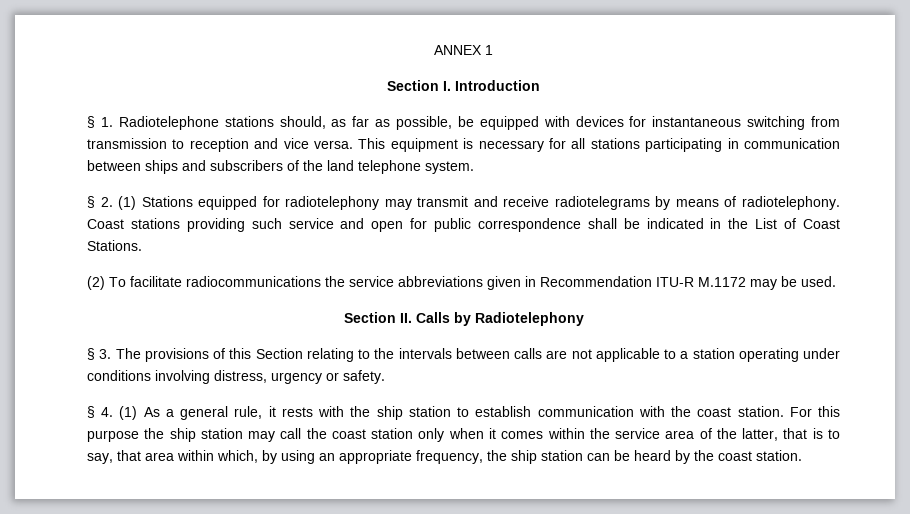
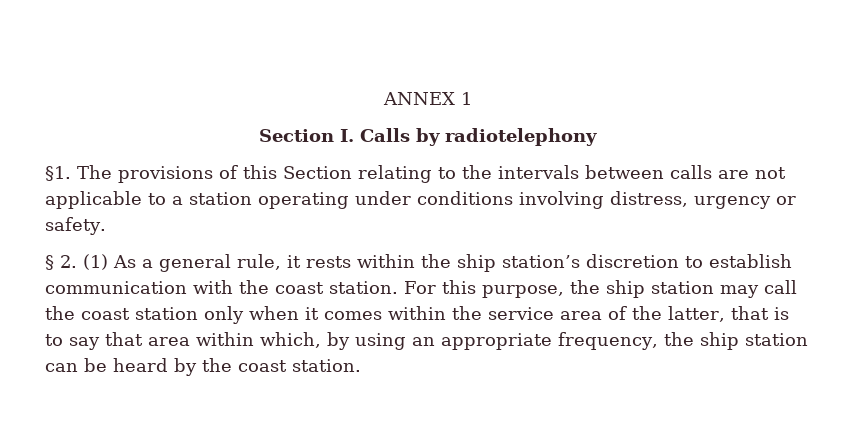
[455,80,540,91] [87,116,840,130] [87,138,840,152] [87,160,474,174] [87,196,840,210] [87,218,840,232] [87,240,142,251] [87,276,836,290] [343,312,584,326] [87,348,112,360] Introduction // § 1. Radiotelephone stations should, as far as possible, be equipped with devices for instantaneous switching from transmission to reception and vice versa. This equipment is necessary for all stations participating in communication between ships and subscribers of the land telephone system. // § 2. (1) Stations equipped for radiotelephony may transmit and receive radiotelegrams by means of radiotelephony. Coast stations providing such service and open for public correspondence shall be indicated in the List of Coast Stations. // (2) To facilitate radiocommunications the service abbreviations given in Recommendation ITU-R M.1172 may be used. // Section II. Calls by Radiotelephony // § 3. -> [360,128,597,146] [45,166,71,181] Calls by radiotelephony // §1.
[101,407,114,417] 4. -> [60,255,77,268] 2.
[318,406,451,420] with the ship station -> [357,254,679,272] within the ship station’s discretion
[87,430,139,442] purpose -> [481,285,564,298] purpose,
[87,453,113,464] say, -> [69,337,100,350] say

